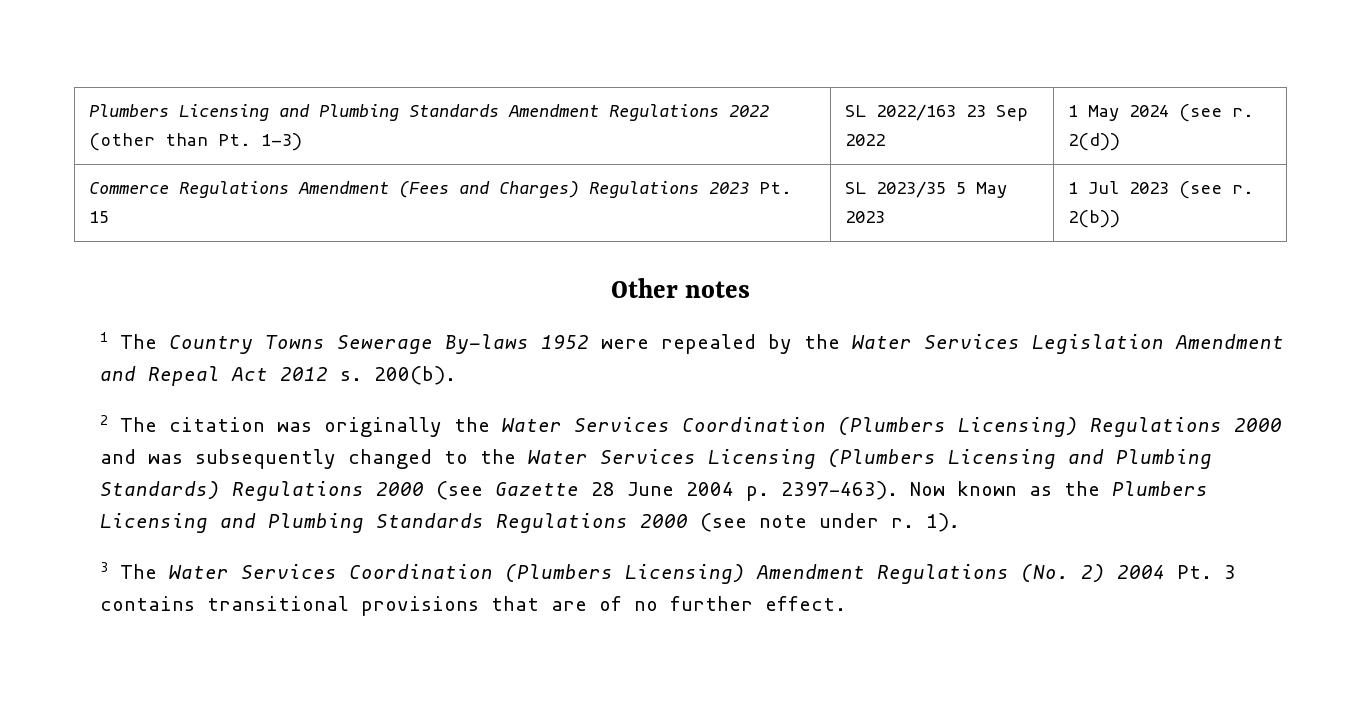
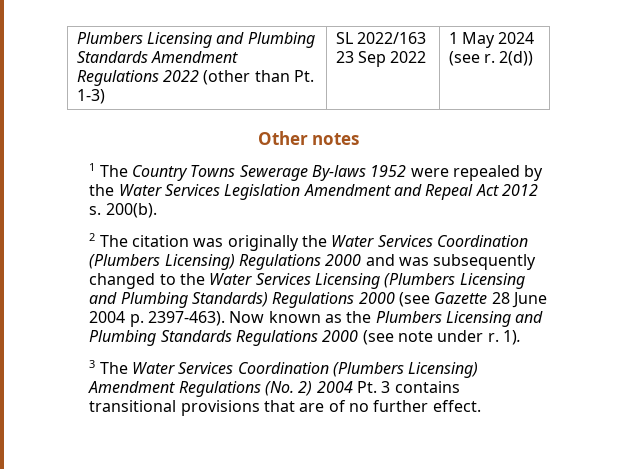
[89,181,793,198] [89,211,110,223] [845,181,1008,198] [845,211,886,223] [1068,181,1255,199] [1068,210,1121,228] // Commerce Regulations Amendment (Fees and Charges) Regulations 2023 Pt. 15 | SL 2023/35 5 May 2023 | 1 Jul 2023 (see r. 2(b)) -> (534, 58) none

